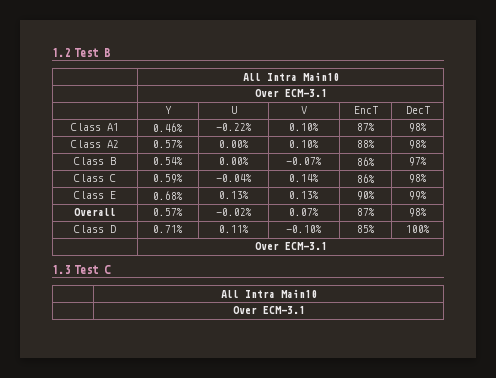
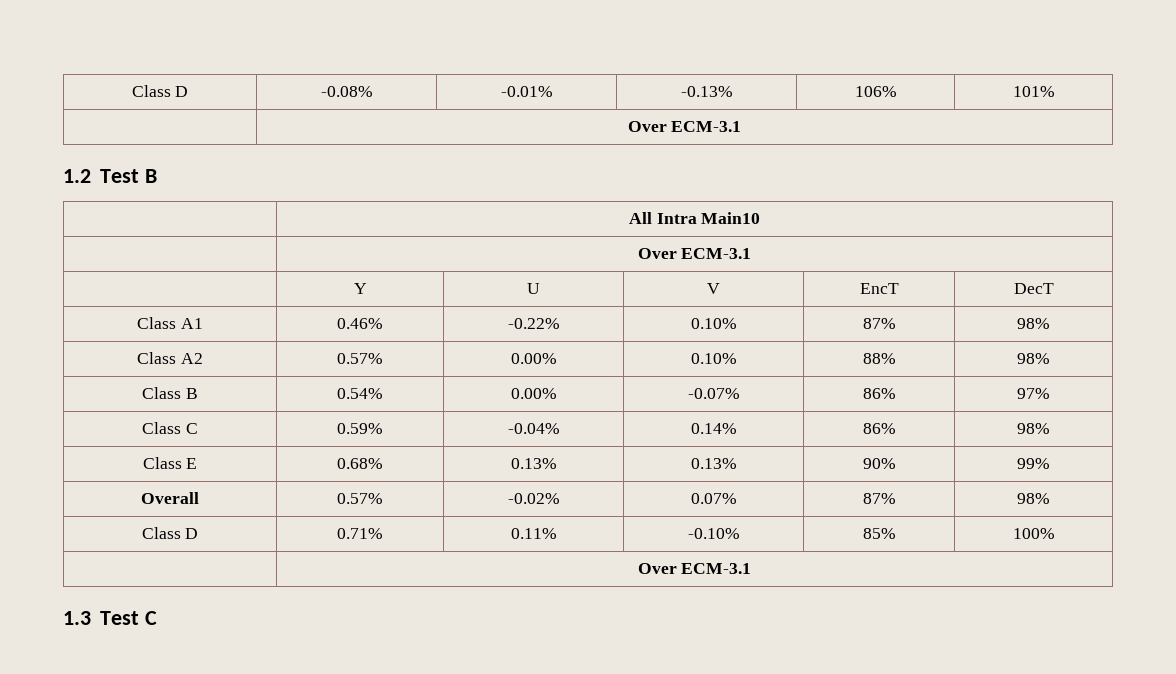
(52, 52) none -> [131,85,189,97] [320,86,373,97] [500,86,553,97] [680,86,733,97] [854,86,897,97] [1012,86,1055,97] [627,121,742,132] Class D | -0.08% | -0.01% | -0.13% | 106% | 101% // | Over ECM-3.1 //
[220,289,317,298] [232,306,305,314] // | All Intra Main10 // | Over ECM-3.1 -> (157, 618) none

